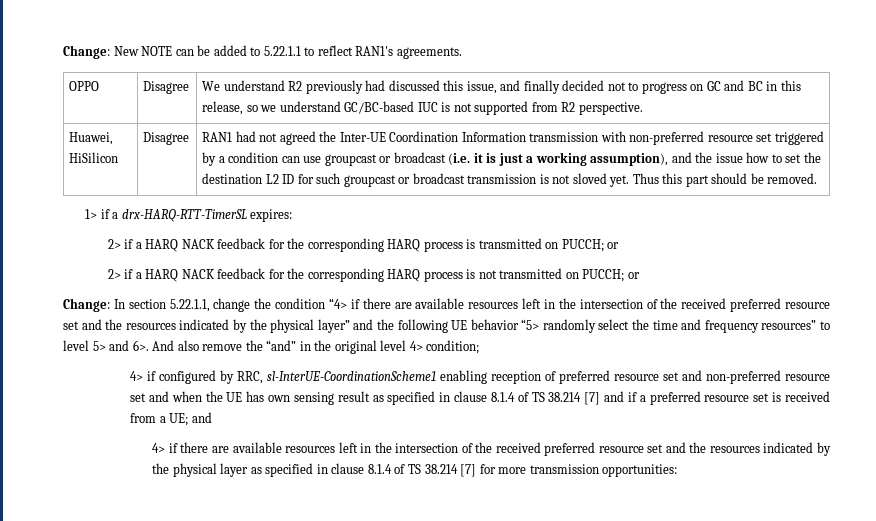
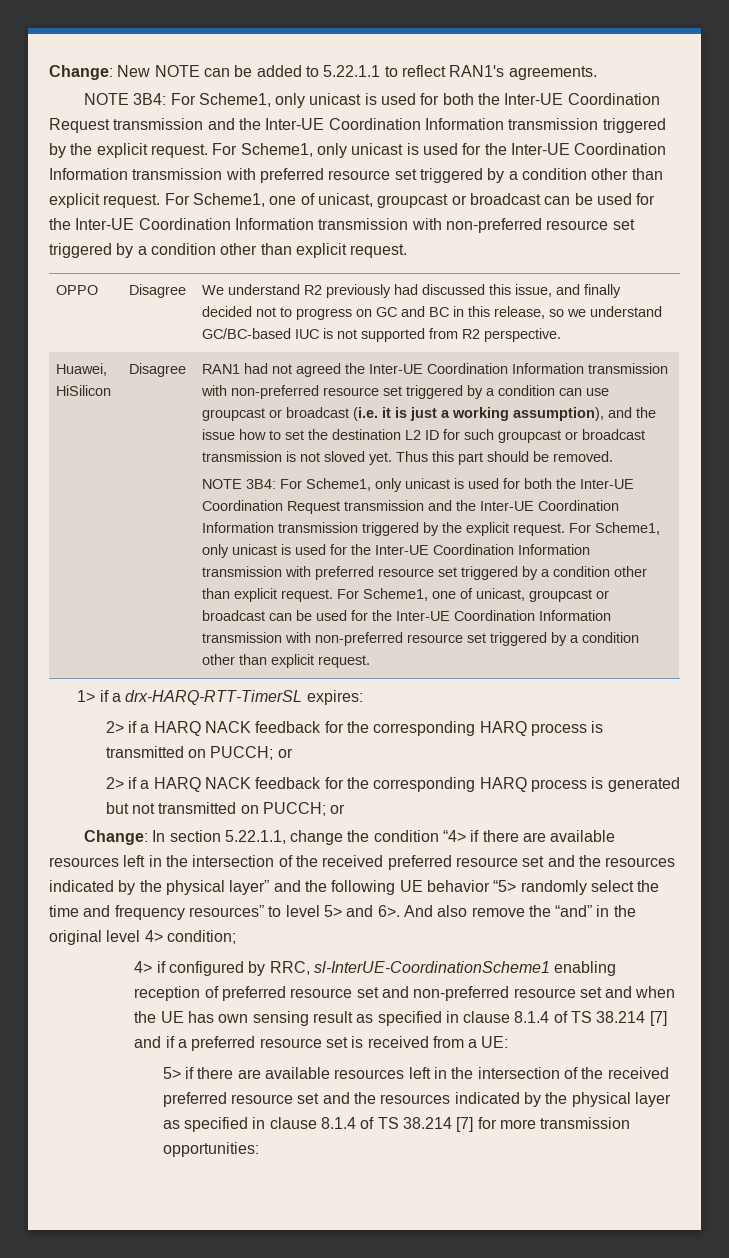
(462, 53) none -> [83,93,660,108] [49,118,666,133] [49,143,667,158] [49,168,663,183] [49,193,656,208] [49,218,635,233] [49,243,408,258] // NOTE 3B4: For Scheme1, only unicast is used for both the Inter-UE Coordination Request transmission and the Inter-UE Coordination Information transmission triggered by the explicit request. For Scheme1, only unicast is used for the Inter-UE Coordination Information transmission with preferred resource set triggered by a condition other than explicit request. For Scheme1, one of unicast, groupcast or broadcast can be used for the Inter-UE Coordination Information transmission with non-preferred resource set triggered by a condition other than explicit request.
(818, 178) none -> [202,478,635,492] [202,500,620,514] [202,522,661,536] [202,544,591,558] [202,566,648,580] [202,588,610,602] [202,610,612,621] [202,632,640,646] [202,654,371,668] // NOTE 3B4: For Scheme1, only unicast is used for both the Inter-UE Coordination Request transmission and the Inter-UE Coordination Information transmission triggered by the explicit request. For Scheme1, only unicast is used for the Inter-UE Coordination Information transmission with preferred resource set triggered by a condition other than explicit request. For Scheme1, one of unicast, groupcast or broadcast can be used for the Inter-UE Coordination Information transmission with non-preferred resource set triggered by a condition other than explicit request.
(476, 274) none -> [607,777,680,792] [105,802,129,814] generated but
[169,412,212,426] [152,443,166,453] UE; and // 4> -> [481,1036,509,1048] [162,1067,181,1079] UE: // 5>

